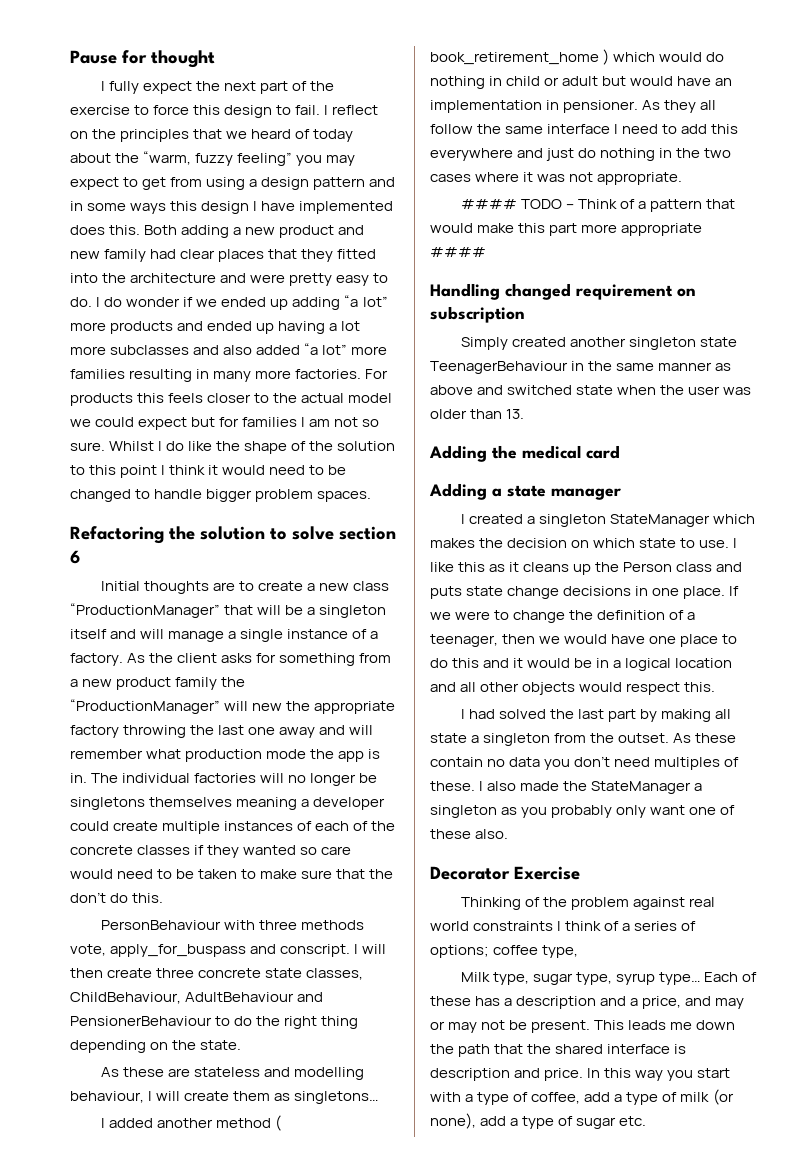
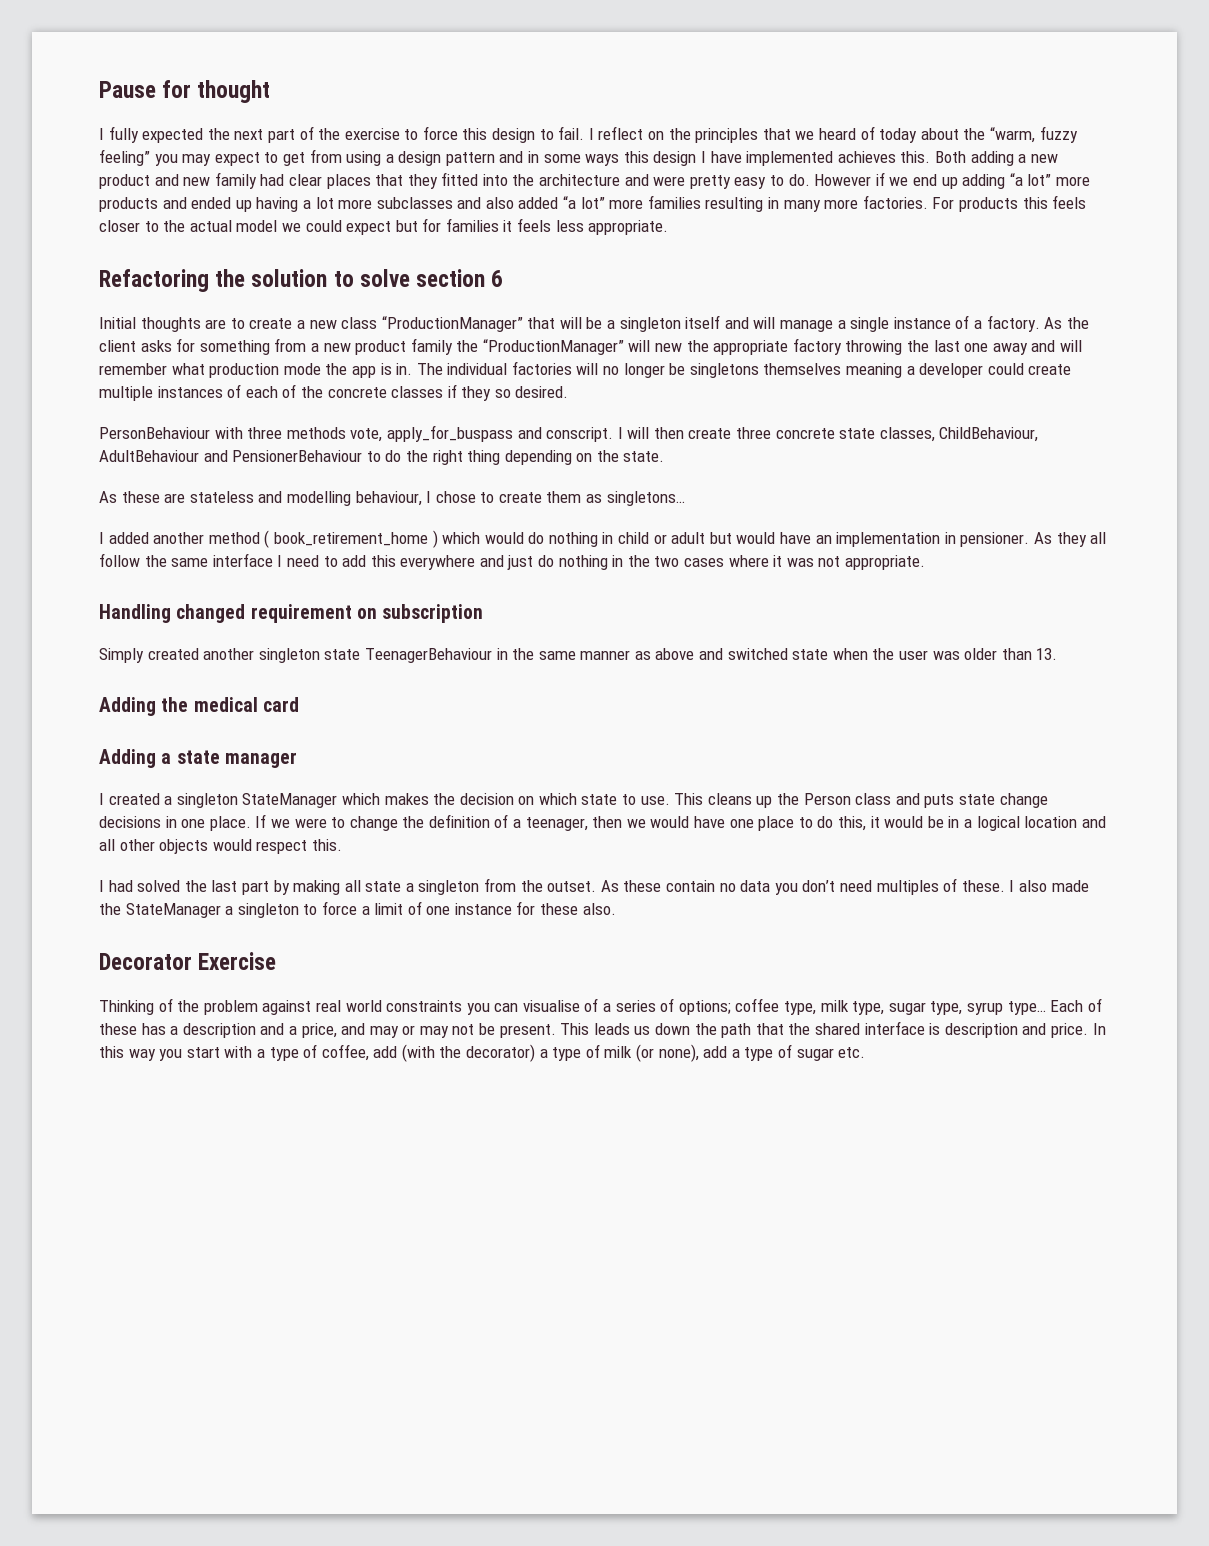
[143,81,193,94] expect -> [142,128,204,143] expected
[70,225,105,235] does -> [837,151,896,163] achieves
[96,297,181,307] I do wonder -> [814,174,872,186] However
[221,297,267,307] ended -> [912,174,937,186] end
[301,417,380,427] [70,441,396,454] [70,465,347,478] [70,489,372,502] I am not so sure. Whilst I do like the shape of the solution to this point I think it would need to be changed to handle bigger problem spaces. -> [503,218,669,235] it feels less appropriate.
[243,845,352,855] [70,869,394,879] [70,892,164,903] wanted so care would need to be taken to make sure that the don’t do this. -> [494,386,569,398] so desired.
[156,1091,181,1101] will -> [435,491,495,503] chose to
[460,199,736,212] [430,223,703,236] [430,247,486,257] // #### TODO – Think of a pattern that would make this part more appropriate #### -> (925, 562) none
[733,538,738,548] [430,562,520,572] I like this as it -> [674,793,704,805] This
[452,658,510,668] this and -> [837,816,866,831] this,
[501,805,736,818] as you probably only want one of -> [303,901,536,915] to force a limit of one instance for
[557,921,602,931] I think -> [466,1000,580,1015] you can visualise
[460,972,490,982] // Milk -> [820,1000,849,1012] milk
[670,1022,693,1030] me -> [634,1026,651,1035] us
(611, 1097) none -> [401,1044,536,1062] (with the decorator)

